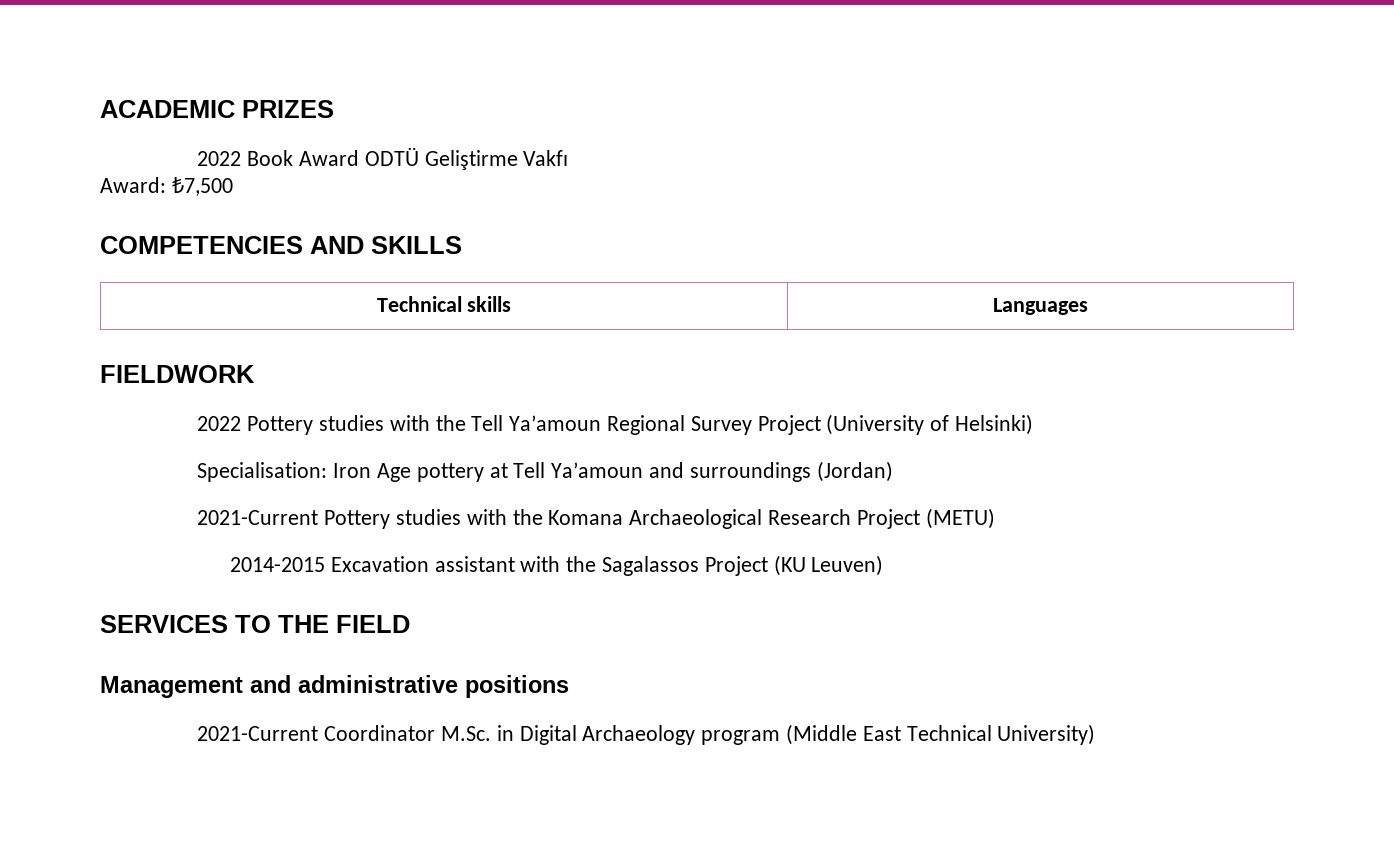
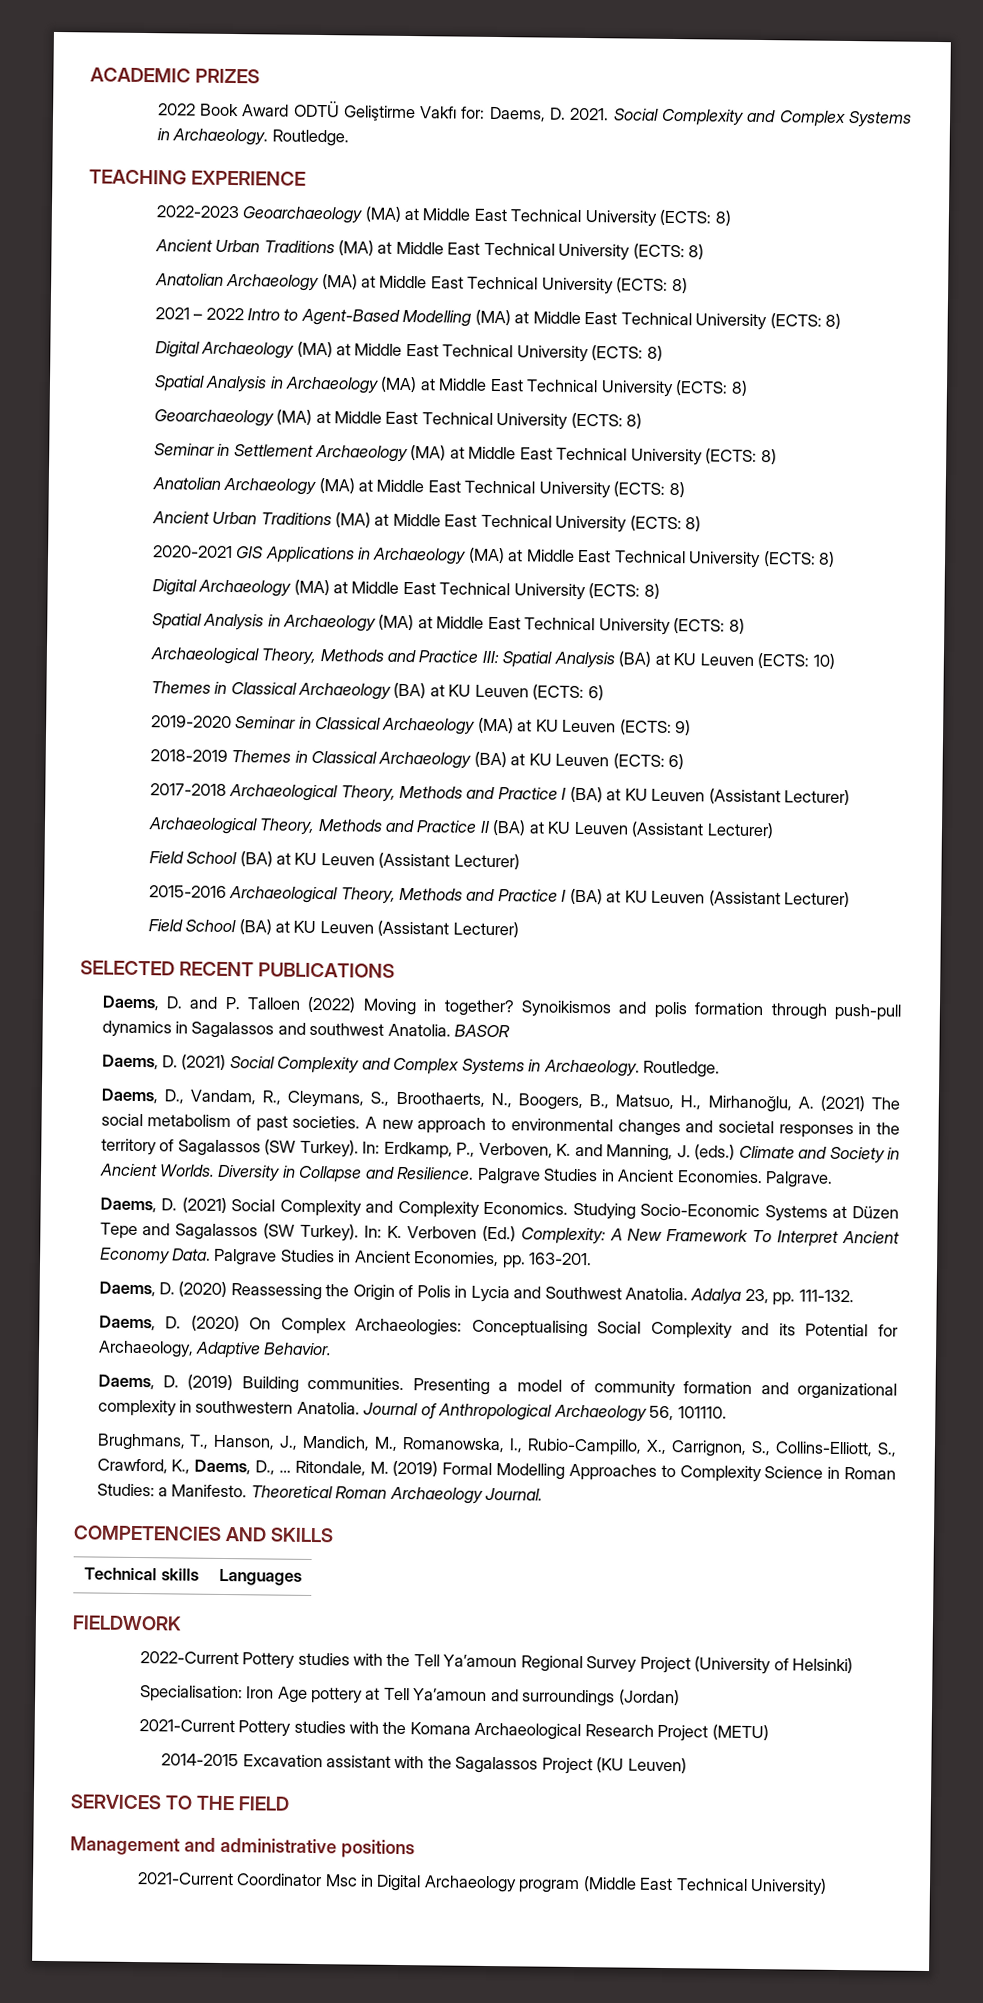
[100,177,233,196] // Award: ₺7,500 -> [461,106,913,128] [156,128,349,147] [89,169,307,186] [155,205,731,227] [154,239,705,261] [154,273,688,295] [154,307,841,331] [154,341,663,363] [153,375,748,398] [153,409,643,430] [153,443,777,466] [151,477,685,499] [151,511,702,533] [152,545,836,569] [151,579,660,601] [151,613,745,636] [149,647,835,669] [150,681,604,701] [150,715,692,736] [149,749,685,770] [149,783,851,806] [147,817,774,839] [148,851,520,870] [148,885,851,908] [147,919,519,938] [80,960,396,978] [101,995,902,1021] [101,1020,511,1039] [101,1054,721,1078] [100,1088,901,1113] [100,1113,901,1139] [100,1138,900,1164] [99,1163,833,1188] [99,1197,899,1222] [99,1222,900,1247] [99,1247,593,1269] [98,1281,854,1306] [98,1315,898,1339] [97,1340,333,1359] [97,1374,897,1400] [97,1399,727,1422] [96,1433,898,1457] [96,1458,897,1483] [96,1483,544,1504] for: Daems, D. 2021. Social Complexity and Complex Systems in Archaeology. Routledge. // TEACHING EXPERIENCE // 2022-2023 Geoarchaeology (MA) at Middle East Technical University (ECTS: 8) // Ancient Urban Traditions (MA) at Middle East Technical University (ECTS: 8) // Anatolian Archaeology (MA) at Middle East Technical University (ECTS: 8) // 2021 – 2022 Intro to Agent-Based Modelling (MA) at Middle East Technical University (ECTS: 8) // Digital Archaeology (MA) at Middle East Technical University (ECTS: 8) // Spatial Analysis in Archaeology (MA) at Middle East Technical University (ECTS: 8) // Geoarchaeology (MA) at Middle East Technical University (ECTS: 8) // Seminar in Settlement Archaeology (MA) at Middle East Technical University (ECTS: 8) // Anatolian Archaeology (MA) at Middle East Technical University (ECTS: 8) // Ancient Urban Traditions (MA) at Middle East Technical University (ECTS: 8) // 2020-2021 GIS Applications in Archaeology (MA) at Middle East Technical University (ECTS: 8) // Digital Archaeology (MA) at Middle East Technical University (ECTS: 8) // Spatial Analysis in Archaeology (MA) at Middle East Technical University (ECTS: 8) // Archaeological Theory, Methods and Practice III: Spatial Analysis (BA) at KU Leuven (ECTS: 10) // Themes in Classical Archaeology (BA) at KU Leuven (ECTS: 6) // 2019-2020 Seminar in Classical Archaeology (MA) at KU Leuven (ECTS: 9) // 2018-2019 Themes in Classical Archaeology (BA) at KU Leuven (ECTS: 6) // 2017-2018 Archaeological Theory, Methods and Practice I (BA) at KU Leuven (Assistant Lecturer) // Archaeological Theory, Methods and Practice II (BA) at KU Leuven (Assistant Lecturer) // Field School (BA) at KU Leuven (Assistant Lecturer) // 2015-2016 Archaeological Theory, Methods and Practice I (BA) at KU Leuven (Assistant Lecturer) // Field School (BA) at KU Leuven (Assistant Lecturer) // SELECTED RECENT PUBLICATIONS // Daems, D. and P. Talloen (2022) Moving in together? Synoikismos and polis formation through push-pull dynamics in Sagalassos and southwest Anatolia. BASOR // Daems, D. (2021) Social Complexity and Complex Systems in Archaeology. Routledge. // Daems, D., Vandam, R., Cleymans, S., Broothaerts, N., Boogers, B., Matsuo, H., Mirhanoğlu, A. (2021) The social metabolism of past societies. A new approach to environmental changes and societal responses in the territory of Sagalassos (SW Turkey). In: Erdkamp, P., Verboven, K. and Manning, J. (eds.) Climate and Society in Ancient Worlds. Diversity in Collapse and Resilience. Palgrave Studies in Ancient Economies. Palgrave. // Daems, D. (2021) Social Complexity and Complexity Economics. Studying Socio-Economic Systems at Düzen Tepe and Sagalassos (SW Turkey). In: K. Verboven (Ed.) Complexity: A New Framework To Interpret Ancient Economy Data. Palgrave Studies in Ancient Economies, pp. 163-201. // Daems, D. (2020) Reassessing the Origin of Polis in Lycia and Southwest Anatolia. Adalya 23, pp. 111-132. // Daems, D. (2020) On Complex Archaeologies: Conceptualising Social Complexity and its Potential for Archaeology, Adaptive Behavior. // Daems, D. (2019) Building communities. Presenting a model of community formation and organizational complexity in southwestern Anatolia. Journal of Anthropological Archaeology 56, 101110. // Brughmans, T., Hanson, J., Mandich, M., Romanowska, I., Rubio-Campillo, X., Carrignon, S., Collins-Elliott, S., Crawford, K., Daems, D., … Ritondale, M. (2019) Formal Modelling Approaches to Complexity Science in Roman Studies: a Manifesto. Theoretical Roman Archaeology Journal.
[197,416,242,431] 2022 -> [139,1651,239,1665] 2022-Current
[441,726,492,741] M.Sc. -> [324,1874,358,1887] Msc

